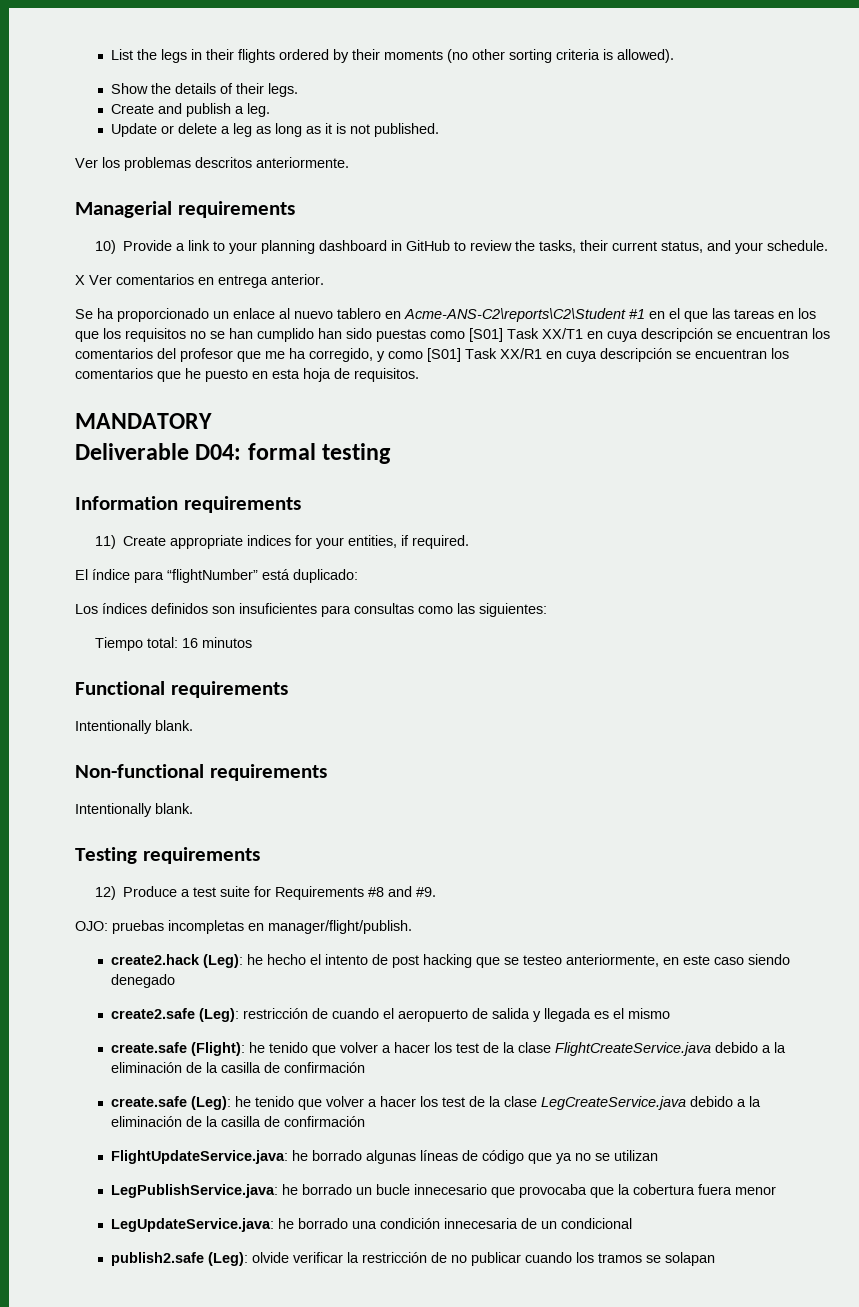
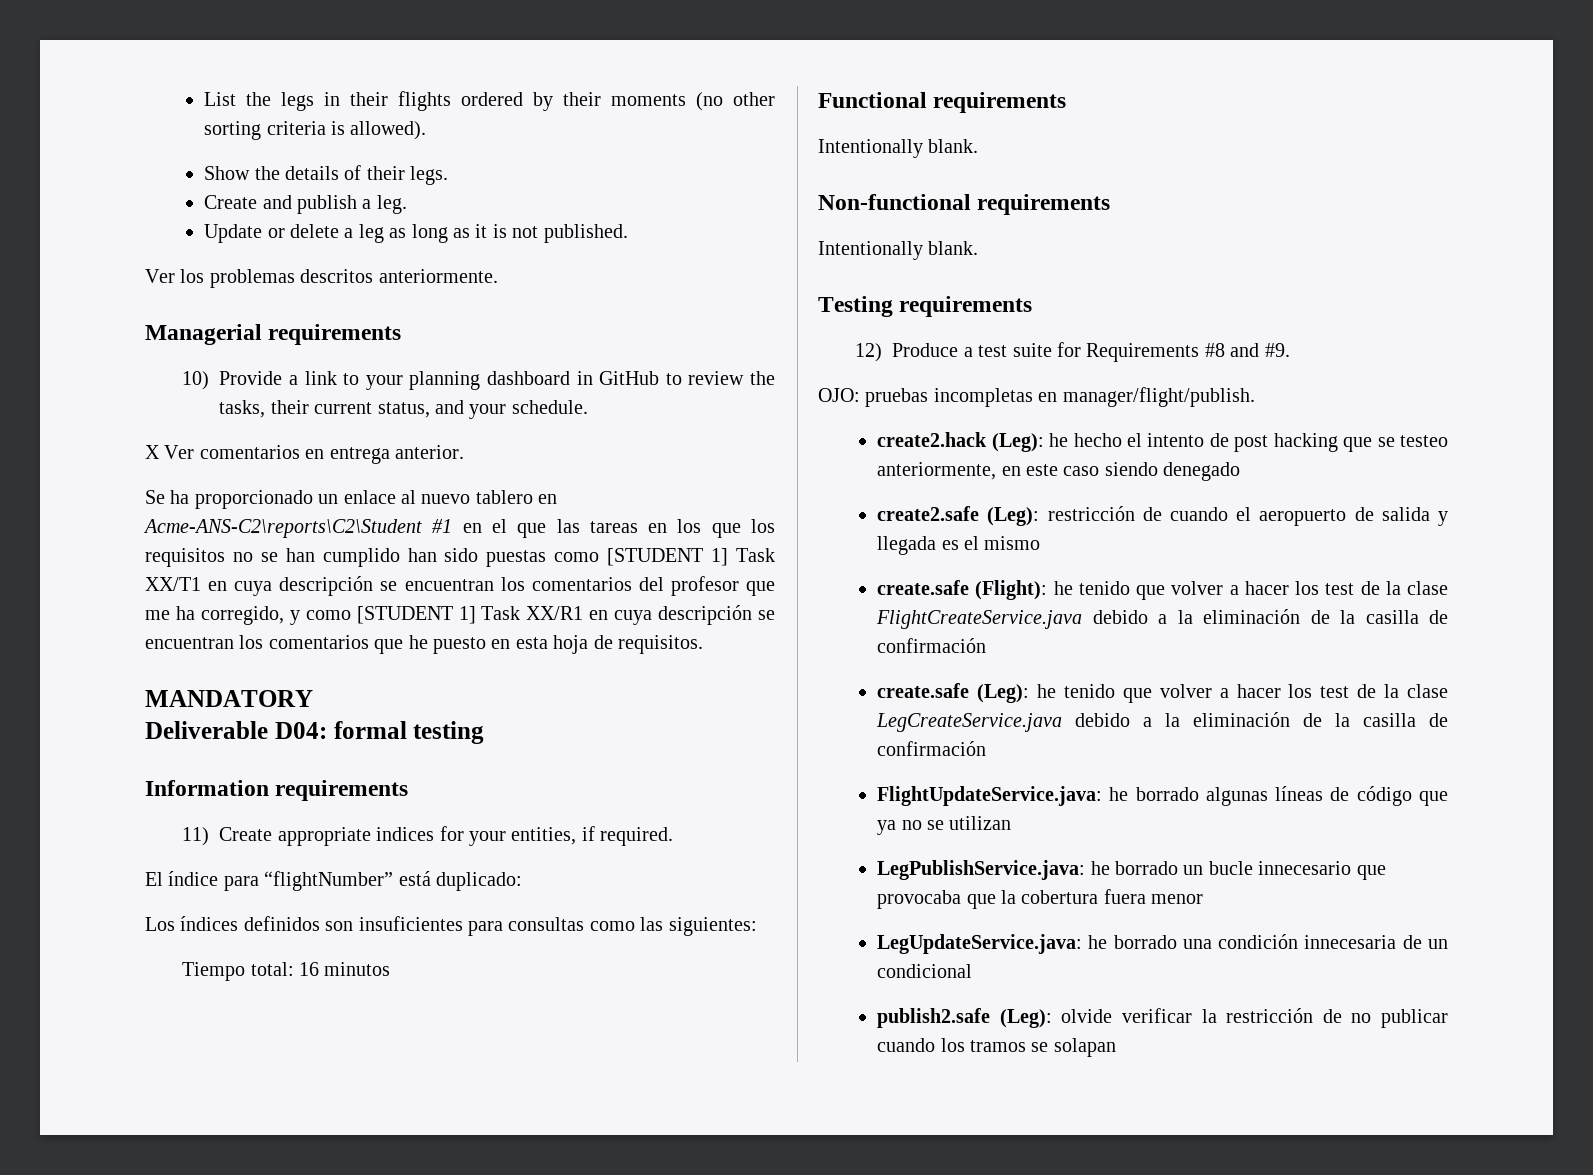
[469,328,503,342] [S01] -> [607,548,729,566] [STUDENT 1]
[427,348,461,362] [S01] -> [356,606,476,624] [STUDENT 1]

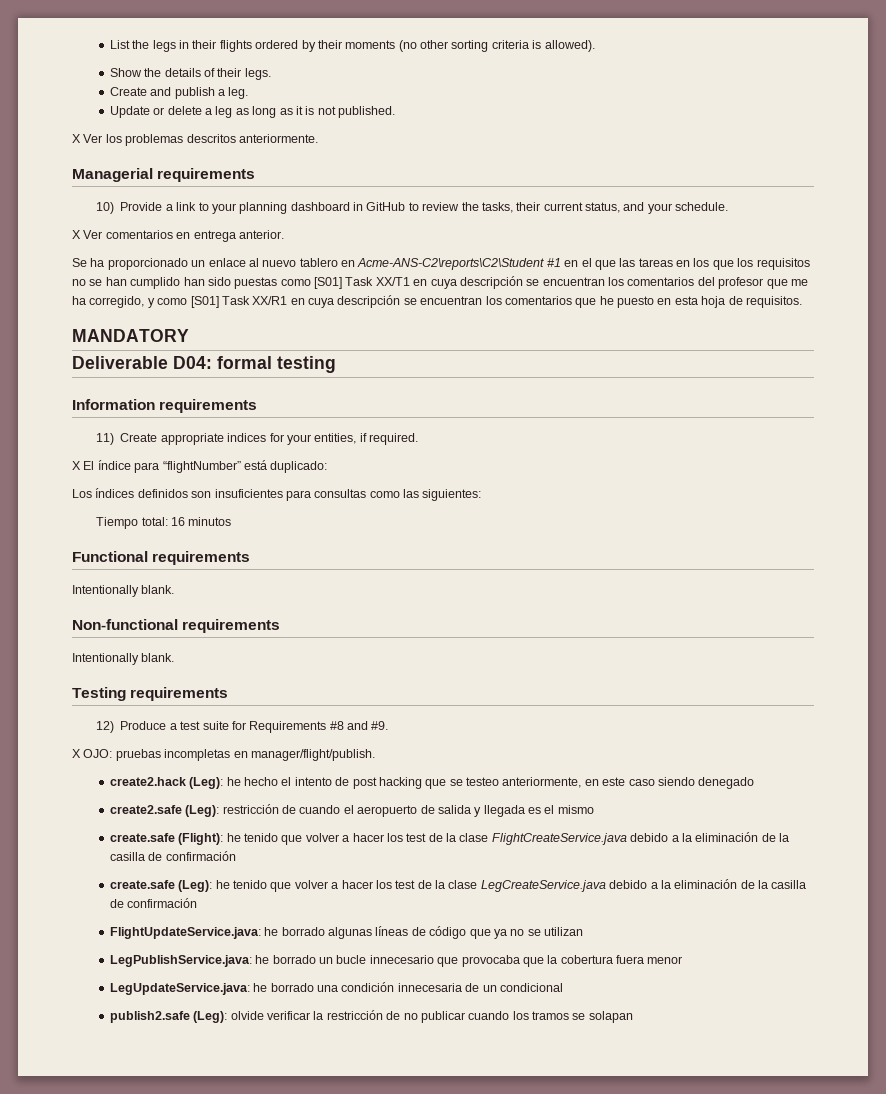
(628, 233) none -> [72,134,81,143] X
[607,548,729,566] [STUDENT 1] -> [314,277,342,289] [S01]
[356,606,476,624] [STUDENT 1] -> [190,296,219,308] [S01]
(674, 836) none -> [72,461,81,470] X
(1290, 350) none -> [72,749,81,758] X

